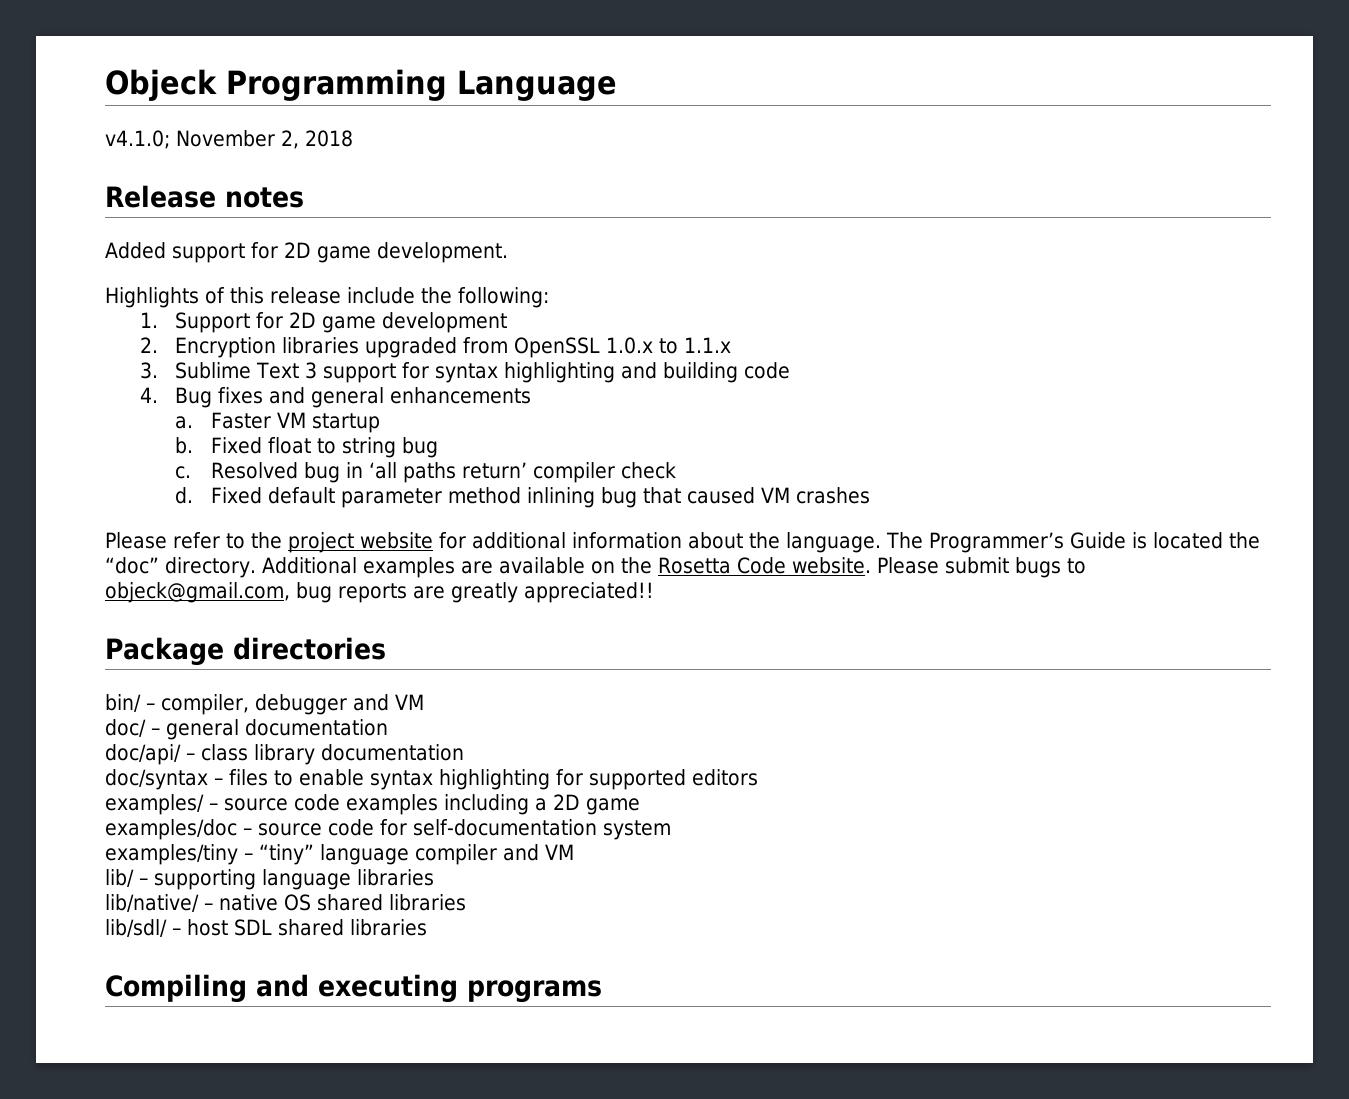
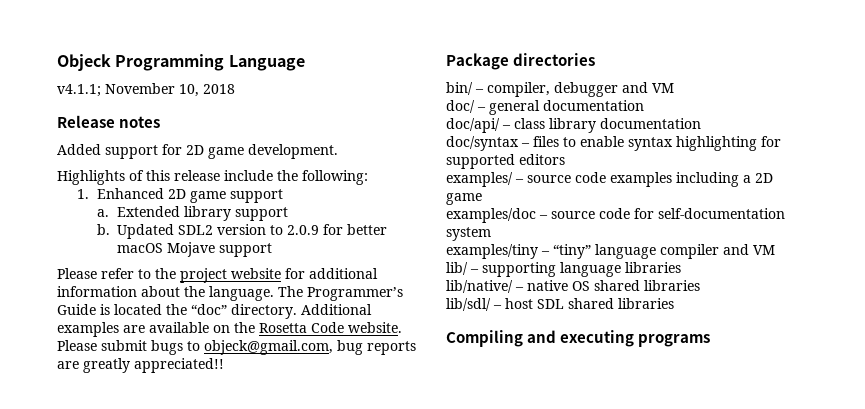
[105,130,299,149] v4.1.0; November 2, -> [57,83,199,97] v4.1.1; November 10,
[175,312,508,333] [140,337,732,358] [140,362,791,383] [140,387,532,408] [175,412,380,433] [175,437,438,458] [175,462,676,483] [175,487,870,508] Support for 2D game development // 2. Encryption libraries upgraded from OpenSSL 1.0.x to 1.1.x // 3. Sublime Text 3 support for syntax highlighting and building code // 4. Bug fixes and general enhancements // a. Faster VM startup // b. Fixed float to string bug // c. Resolved bug in ‘all paths return’ compiler check // d. Fixed default parameter method inlining bug that caused VM crashes -> [96,188,283,203] [96,206,288,221] [96,224,387,239] [116,242,272,257] Enhanced 2D game support // a. Extended library support // b. Updated SDL2 version to 2.0.9 for better macOS Mojave support

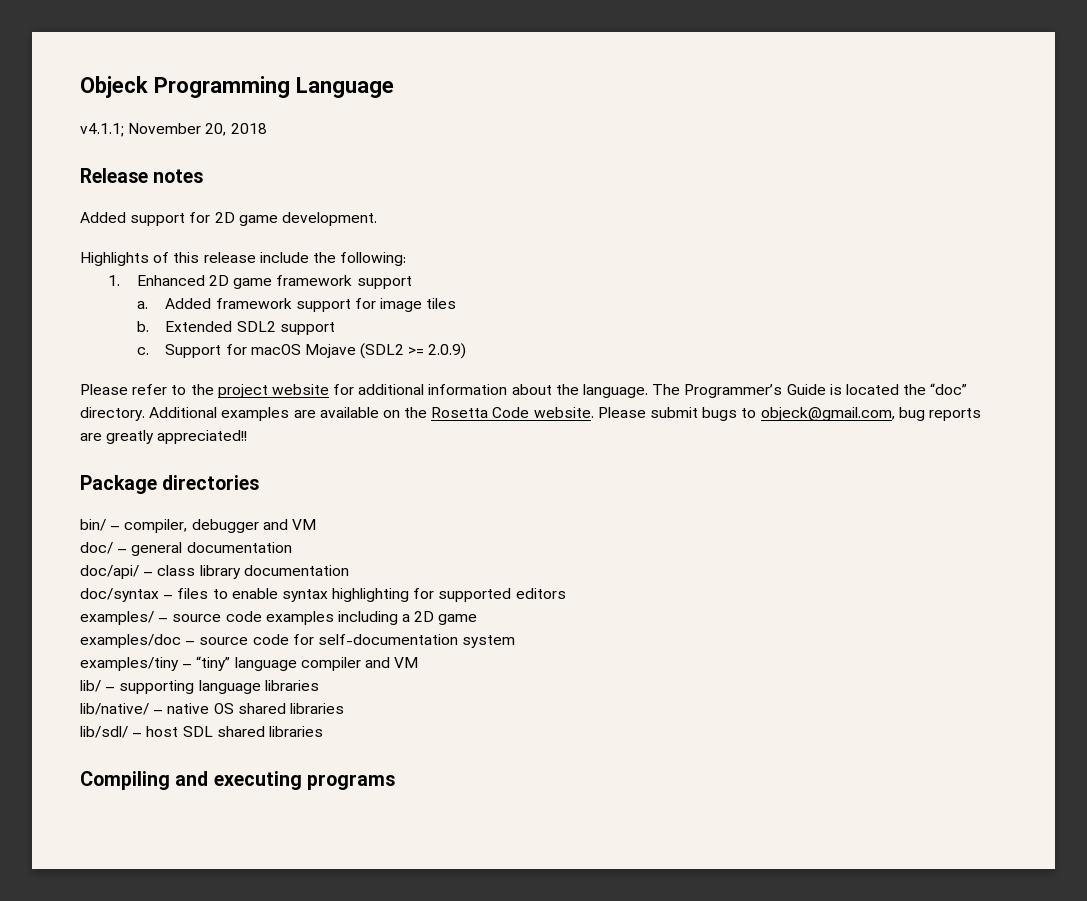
[179,84,199,97] 10, -> [205,123,227,136] 20,
(226, 197) none -> [276,275,353,286] framework
[116,206,288,221] [96,224,387,239] [116,242,272,257] Extended library support // b. Updated SDL2 version to 2.0.9 for better macOS Mojave support -> [165,298,457,312] [136,321,335,335] [136,343,467,359] Added framework support for image tiles // b. Extended SDL2 support // c. Support for macOS Mojave (SDL2 >= 2.0.9)

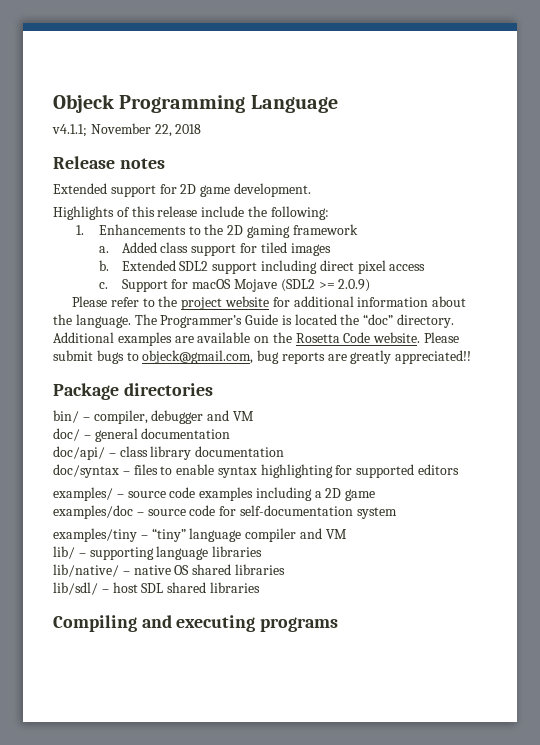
[205,123,227,136] 20, -> [154,124,172,137] 22,
[80,212,126,223] Added -> [53,183,107,194] Extended
[136,275,412,289] Enhanced 2D game framework support -> [98,224,358,238] Enhancements to the 2D gaming framework
[215,298,457,312] framework support for image tiles -> [160,242,331,256] class support for tiled images
(335, 328) none -> [260,260,426,274] including direct pixel access

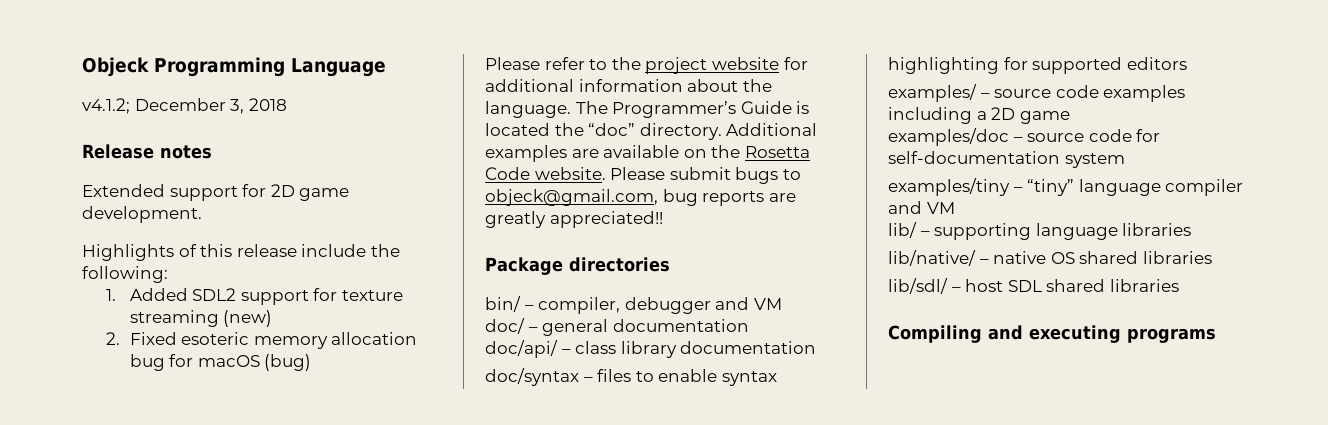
[52,123,172,137] v4.1.1; November 22, -> [82,98,245,114] v4.1.2; December 3,
[98,224,358,238] [98,242,331,256] [98,260,426,274] [98,279,371,292] Enhancements to the 2D gaming framework // a. Added class support for tiled images // b. Extended SDL2 support including direct pixel access // c. Support for macOS Mojave (SDL2 >= 2.0.9) -> [129,288,404,305] [129,310,273,327] [105,332,418,349] [129,354,312,371] Added SDL2 support for texture streaming (new) // 2. Fixed esoteric memory allocation bug for macOS (bug)

